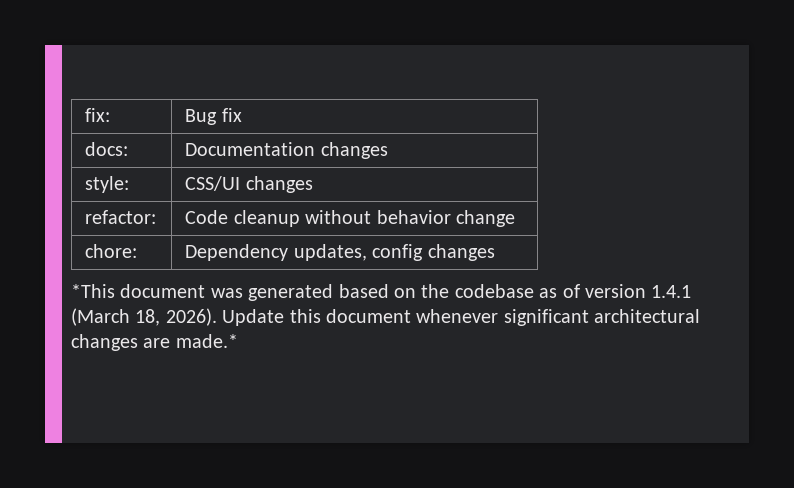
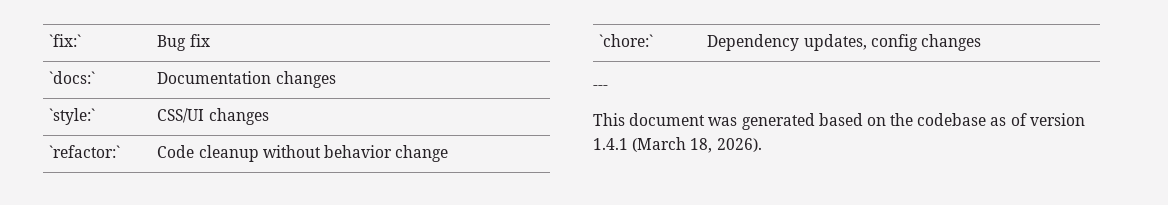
[85,108,111,122] fix: -> [49,34,82,47] `fix:`
[85,142,129,156] docs: -> [49,71,96,84] `docs:`
[85,176,130,193] style: -> [49,108,96,125] `style:`
[85,210,157,224] refactor: -> [49,145,121,158] `refactor:`
[85,244,138,258] chore: -> [599,34,654,47] `chore:`
[71,284,115,298] *This -> [593,85,608,90] [593,113,625,126] --- // This
[222,309,701,326] [71,334,238,351] Update this document whenever significant architectural changes are made.* -> (762, 145) none

